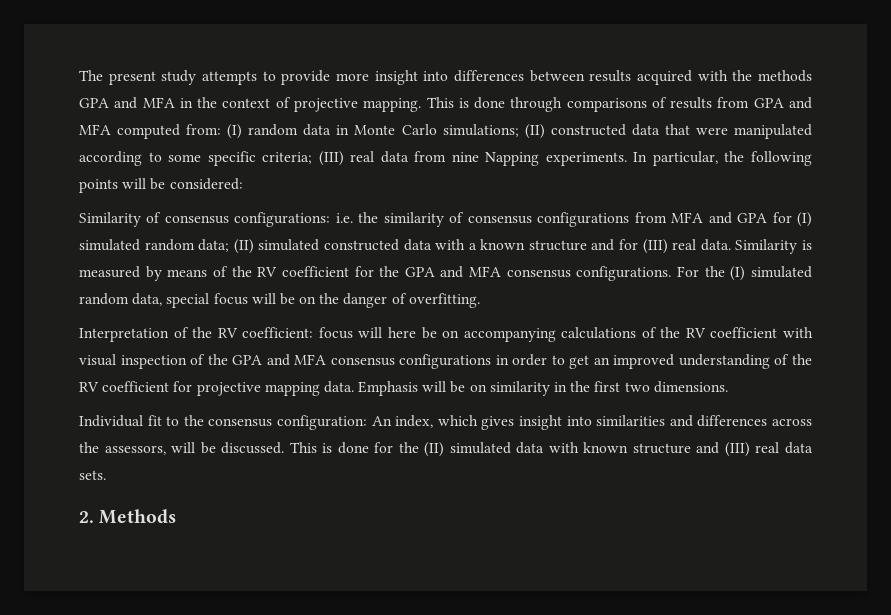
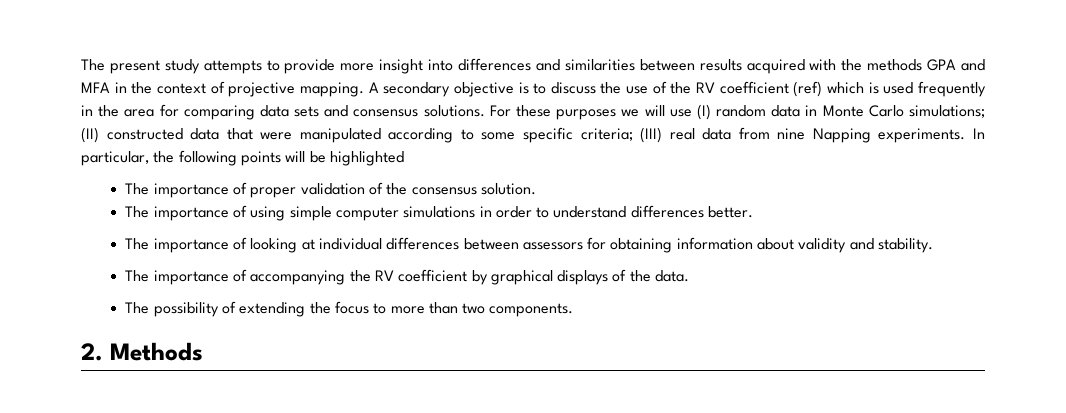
(524, 76) none -> [535,59,635,71] and similarities
[426,97,813,112] [79,124,222,139] This is done through comparisons of results from GPA and MFA computed from: -> [368,81,987,97] [81,104,692,120] A secondary objective is to discuss the use of the RV coefficient (ref) which is used frequently in the area for comparing data sets and consensus solutions. For these purposes we will use
[169,178,243,190] [79,212,812,227] [79,239,813,254] [79,266,812,281] [79,293,480,308] [79,327,813,342] [79,354,812,369] [79,381,728,396] [79,415,813,430] [79,442,813,457] [79,470,106,480] considered: // Similarity of consensus configurations: i.e. the similarity of consensus configurations from MFA and GPA for (I) simulated random data; (II) simulated constructed data with a known structure and for (III) real data. Similarity is measured by means of the RV coefficient for the GPA and MFA consensus configurations. For the (I) simulated random data, special focus will be on the danger of overfitting. // Interpretation of the RV coefficient: focus will here be on accompanying calculations of the RV coefficient with visual inspection of the GPA and MFA consensus configurations in order to get an improved understanding of the RV coefficient for projective mapping data. Emphasis will be on similarity in the first two dimensions. // Individual fit to the consensus configuration: An index, which gives insight into similarities and differences across the assessors, will be discussed. This is done for the (II) simulated data with known structure and (III) real data sets. -> [329,151,404,166] [125,182,536,198] [125,205,754,221] [125,237,934,253] [125,269,690,285] [125,301,574,317] highlighted // The importance of proper validation of the consensus solution. // The importance of using simple computer simulations in order to understand differences better. // The importance of looking at individual differences between assessors for obtaining information about validity and stability. // The importance of accompanying the RV coefficient by graphical displays of the data. // The possibility of extending the focus to more than two components.

